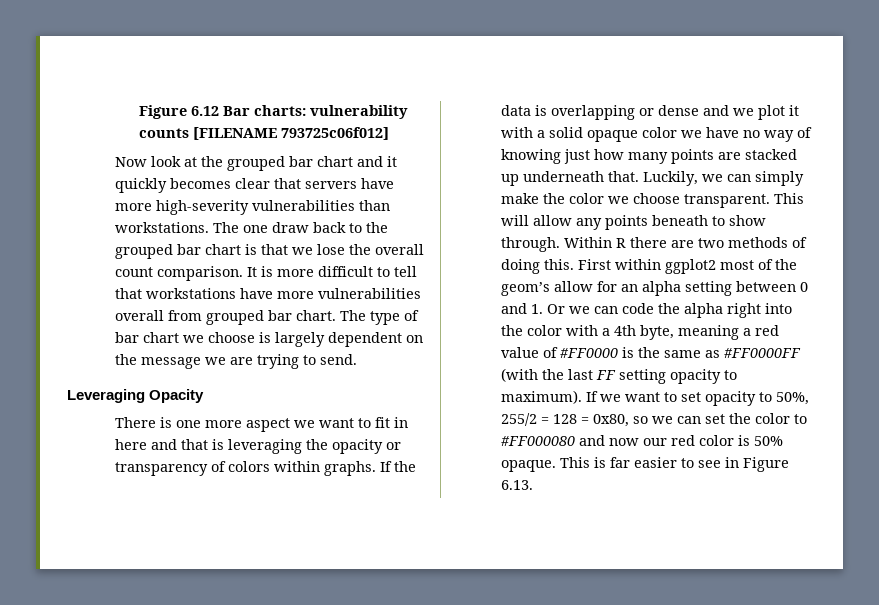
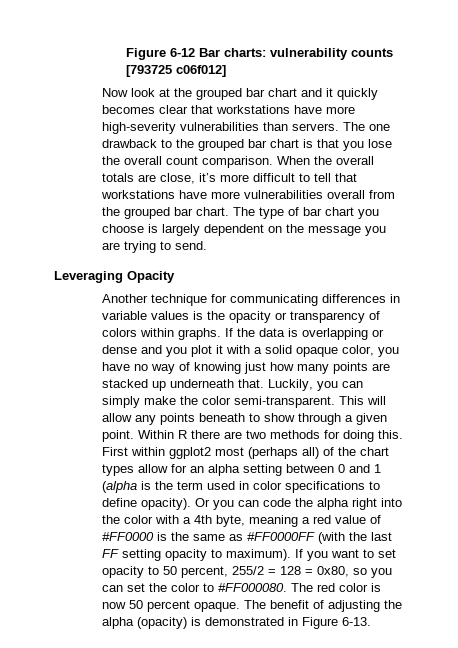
[138,105,219,119] Figure 6.12 -> [126,48,196,60] Figure 6-12
[192,127,389,140] [FILENAME 793725c06f012] -> [126,65,227,77] [793725 c06f012]
[304,181,357,189] servers -> [216,105,291,114] workstations
[114,222,209,233] workstations. -> [292,123,340,131] servers.
[271,222,346,233] draw back -> [102,139,158,148] drawback
[291,247,313,255] we -> [343,141,365,151] you
[246,266,273,277] It is -> [277,156,375,165] [102,173,217,184] When the overall totals are close, it’s
(202, 315) none -> [102,207,121,216] the
[182,335,204,343] we -> [358,209,380,219] you
[204,357,226,365] we -> [365,226,387,236] you
[114,417,408,432] [114,439,302,454] There is one more aspect we want to fit in here and that is leveraging -> [102,294,401,306] [102,311,204,320] Another technique for communicating differences in variable values is
[732,108,754,116] we -> [166,347,188,357] you
[641,127,702,138] color we -> [342,345,400,357] color, you
[701,174,723,182] we -> [317,381,339,391] you
[607,193,770,208] we choose transparent. -> [234,396,336,408] semi-transparent.
[500,237,560,252] through. -> [298,413,388,425] [102,430,135,442] through a given point.
[791,237,807,248] of -> [324,430,341,439] for
[757,259,797,270] [500,282,550,296] of the geom’s -> [248,447,390,459] [102,464,135,476] (perhaps all) of the chart types
[530,304,590,314] 1. Or we -> [374,464,382,473] [102,481,381,493] [102,498,235,510] 1 (alpha is the term used in color specifications to define opacity). Or you
[599,394,621,402] we -> [307,551,329,561] you
[775,392,809,405] 50%, -> [163,566,229,578] 50 percent,
[651,416,673,424] we -> [371,568,393,578] you
[500,435,783,446] [500,457,721,472] #FF000080 and now our red color is 50% opaque. This is far easier to see -> [218,583,382,592] [102,600,403,612] [102,617,285,629] #FF000080. The red color is now 50 percent opaque. The benefit of adjusting the alpha (opacity) is demonstrated
[500,480,533,490] 6.13. -> [342,617,372,626] 6-13.

